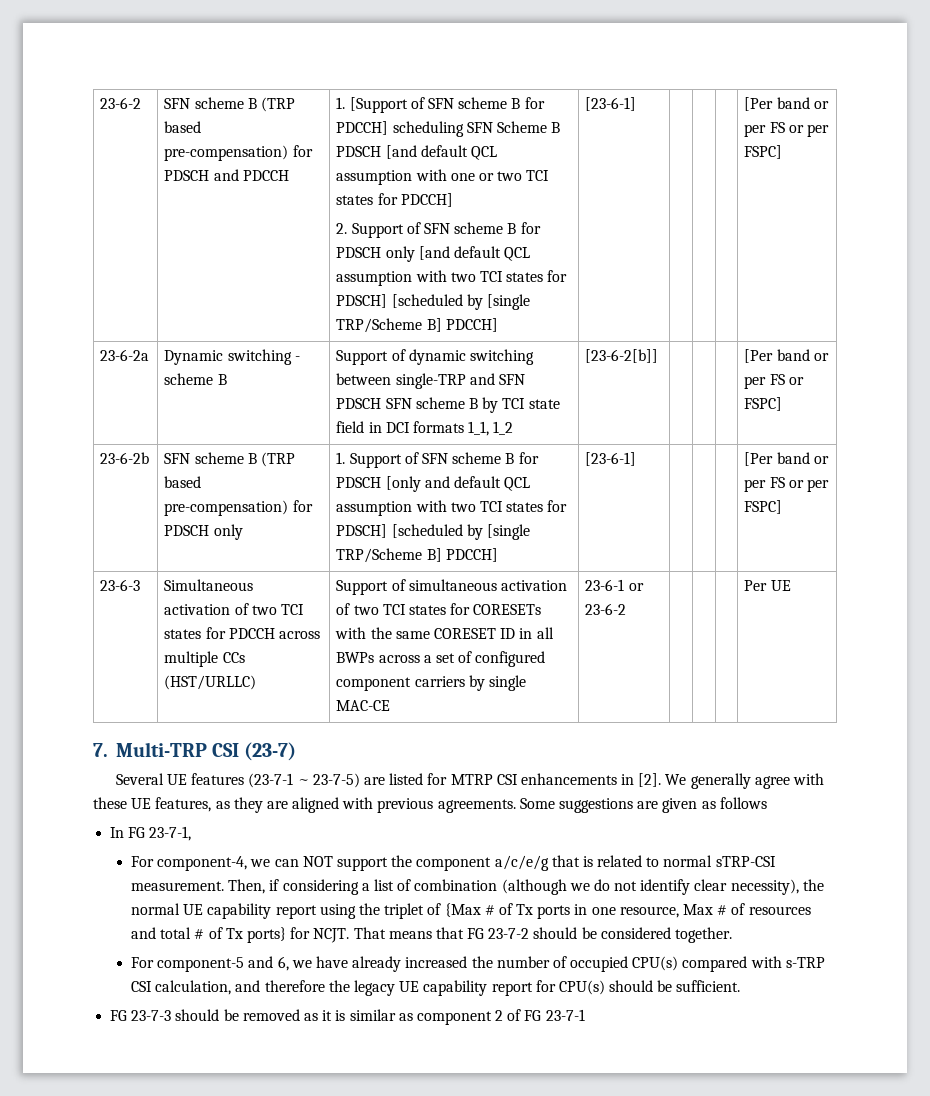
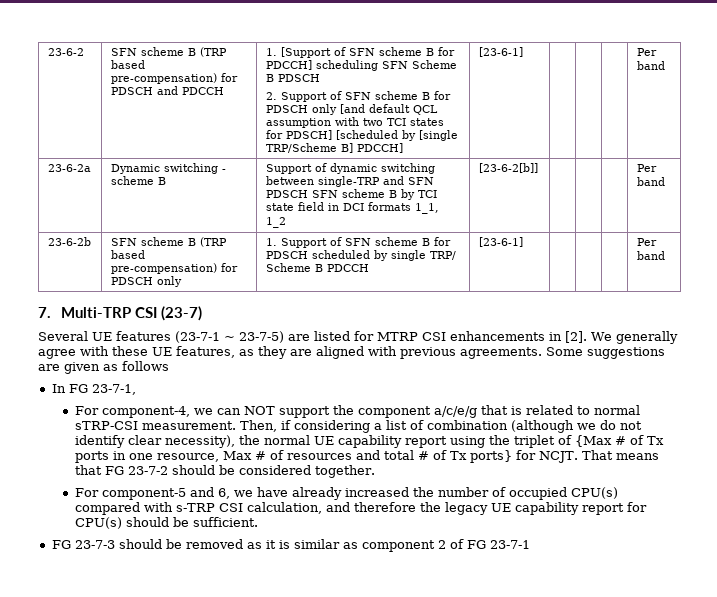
[385,145,498,160] [336,169,550,185] [336,193,453,207] [and default QCL assumption with one or two TCI states for PDCCH] -> (320, 78) none
[744,97,829,111] [744,122,830,137] [744,145,783,159] [Per band or per FS or per FSPC] -> [636,48,657,56] [636,61,665,70] Per band
[744,349,829,363] [744,374,804,389] [744,397,783,411] [Per band or per FS or FSPC] -> [636,164,657,172] [636,177,665,186] Per band
[385,476,531,492] [336,500,568,516] [336,524,531,540] [336,548,498,563] [585,452,637,466] [744,452,829,466] [744,477,830,492] [744,500,783,514] [100,579,141,591] [164,579,254,591] [164,603,305,615] [164,627,321,639] [164,651,245,667] [164,675,257,690] [336,579,568,595] [336,603,542,615] [335,627,554,639] [336,651,546,667] [336,675,527,691] [336,700,391,711] [585,579,644,591] [585,603,627,615] [744,580,791,591] [only and default QCL assumption with two TCI states for PDSCH] [scheduled by [single TRP/Scheme B] PDCCH] | [23-6-1] | | | | [Per band or per FS or per FSPC] // 23-6-3 | Simultaneous activation of two TCI states for PDCCH across multiple CCs (HST/URLLC) | Support of simultaneous activation of two TCI states for CORESETs with the same CORESET ID in all BWPs across a set of configured component carriers by single MAC-CE | 23-6-1 or 23-6-2 | | | | Per UE -> [311,250,456,261] [265,263,369,272] [478,237,523,247] [636,238,657,246] [636,251,665,260] scheduled by single TRP/ Scheme B PDCCH | [23-6-1] | | | | Per band

